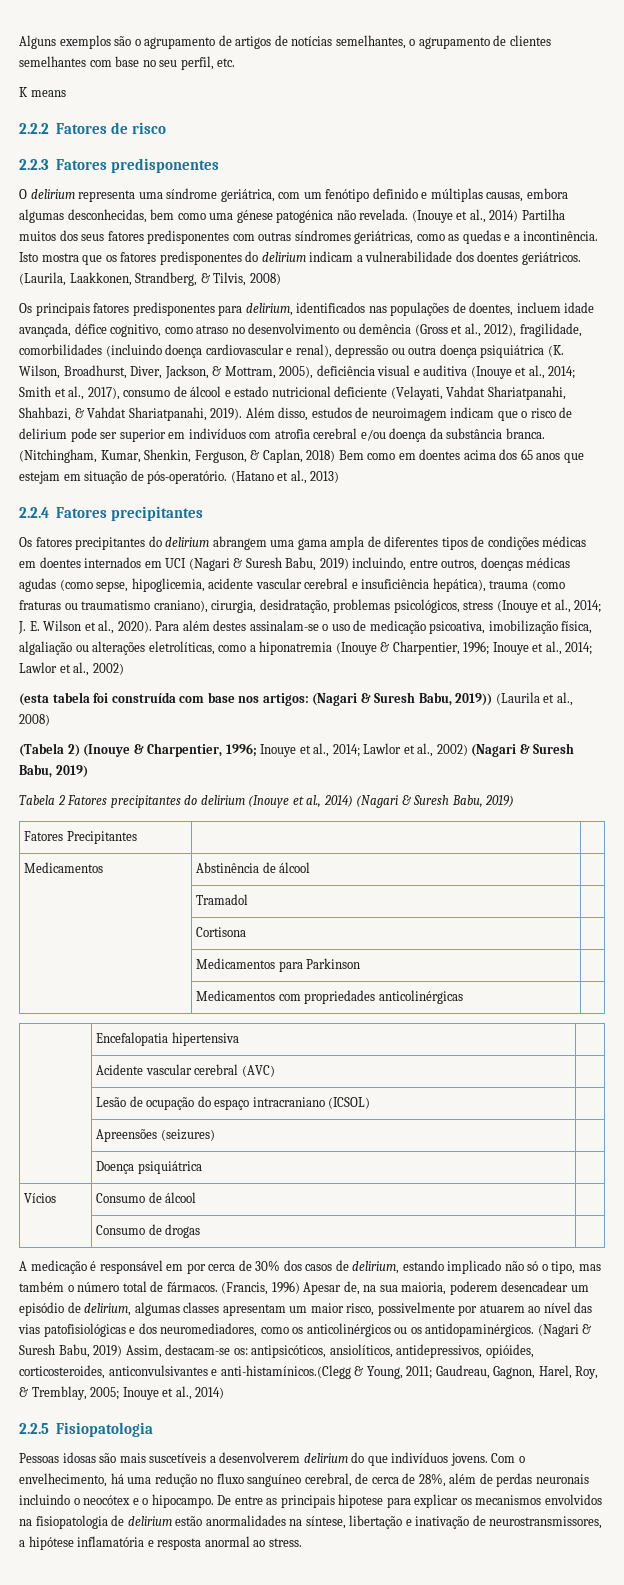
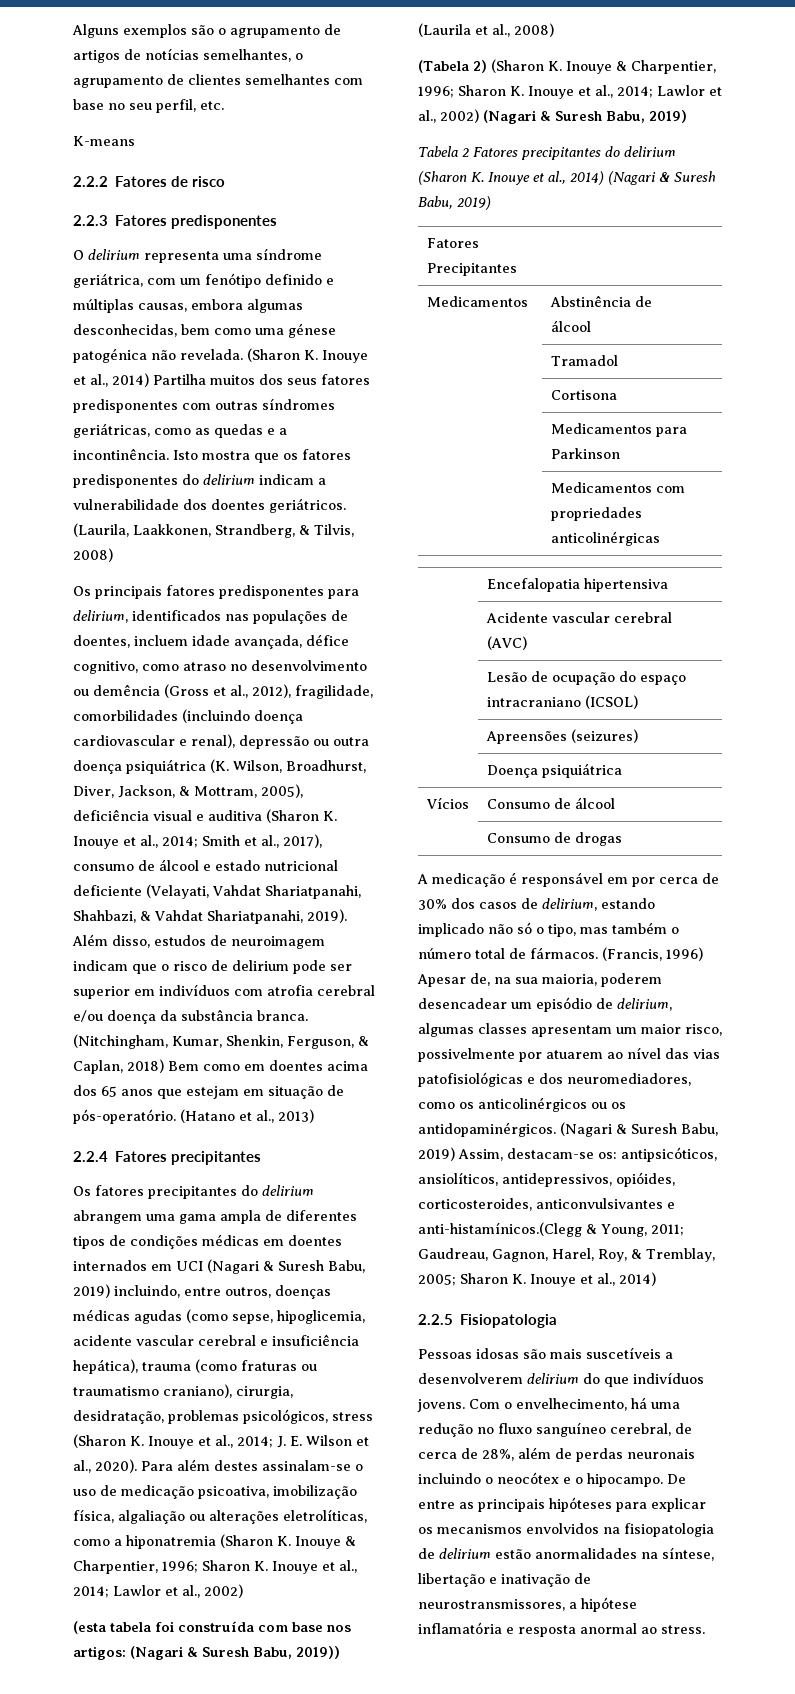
[19,87,66,97] K means -> [73,136,135,146] K-means
[411,210,453,223] (Inouye -> [247,348,368,363] (Sharon K. Inouye
[470,366,512,379] (Inouye -> [266,809,337,823] [73,836,119,849] (Sharon K. Inouye
[496,600,538,613] (Inouye -> [73,1434,194,1449] (Sharon K. Inouye
[335,641,490,655] (Inouye & Charpentier, 1996; -> [220,1534,356,1549] [73,1560,268,1574] (Sharon K. Inouye & Charpentier, 1996; Sharon K.
[83,743,257,757] (Inouye & Charpentier, 1996; -> [490,59,716,74] [418,85,524,98] (Sharon K. Inouye & Charpentier, 1996; Sharon K.
[248,795,290,808] (Inouye -> [418,171,530,185] (Sharon K. Inouye
(120, 1393) none -> [460,1273,526,1284] Sharon K.
[338,1494,384,1508] hipotese -> [549,1497,612,1512] hipóteses

